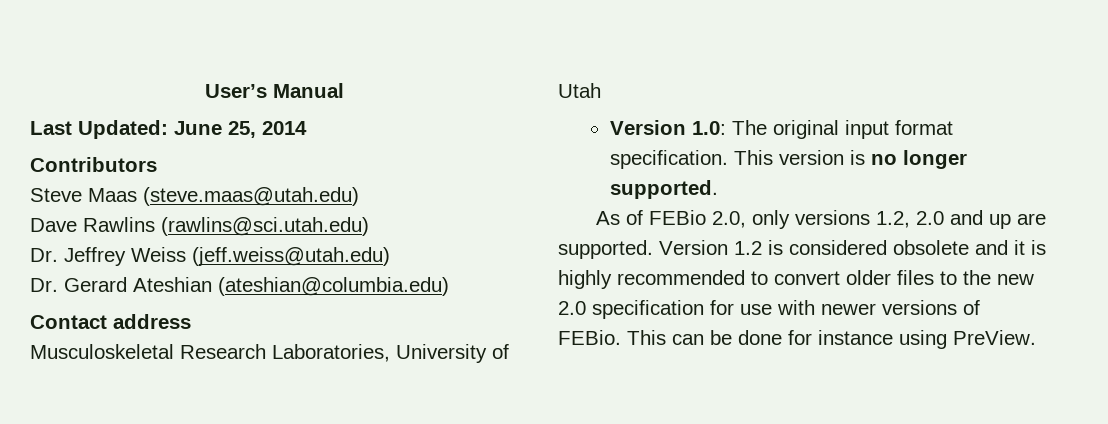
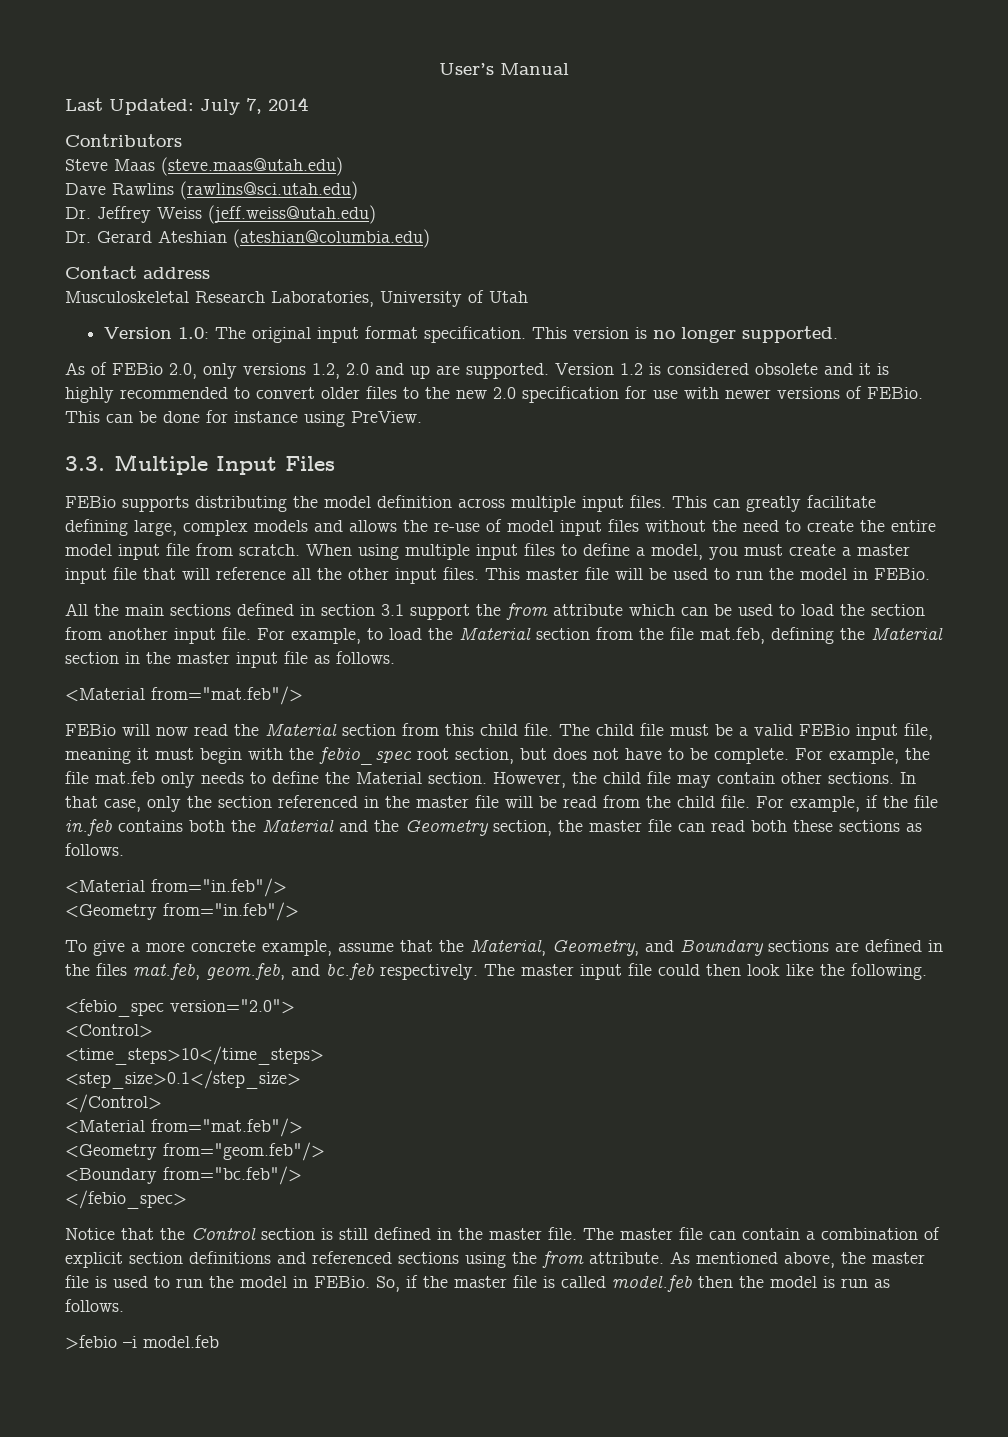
[174,121,256,138] June 25, -> [200,98,262,115] July 7,
(1036, 337) none -> [65,454,335,475] [65,495,876,512] [65,519,936,536] [65,543,910,560] [65,567,930,584] [65,603,925,620] [65,627,943,644] [65,651,395,668] [65,686,303,705] [65,723,933,740] [65,747,930,765] [65,771,916,788] [65,795,938,812] [65,819,922,836] [65,843,124,856] [65,878,287,897] [65,902,299,921] [65,939,943,956] [65,963,927,980] [65,999,295,1017] [65,1024,153,1038] [65,1046,324,1065] [65,1070,301,1089] [65,1094,162,1113] [65,1118,303,1137] [65,1142,325,1161] [65,1166,302,1185] [65,1190,187,1209] [65,1227,940,1240] [65,1251,925,1268] [65,1275,890,1292] [65,1299,124,1312] [65,1335,219,1350] // 3.3. Multiple Input Files // FEBio supports distributing the model definition across multiple input files. This can greatly facilitate defining large, complex models and allows the re-use of model input files without the need to create the entire model input file from scratch. When using multiple input files to define a model, you must create a master input file that will reference all the other input files. This master file will be used to run the model in FEBio. // All the main sections defined in section 3.1 support the from attribute which can be used to load the section from another input file. For example, to load the Material section from the file mat.feb, defining the Material section in the master input file as follows. // <Material from="mat.feb"/> // FEBio will now read the Material section from this child file. The child file must be a valid FEBio input file, meaning it must begin with the febio_spec root section, but does not have to be complete. For example, the file mat.feb only needs to define the Material section. However, the child file may contain other sections. In that case, only the section referenced in the master file will be read from the child file. For example, if the file in.feb contains both the Material and the Geometry section, the master file can read both these sections as follows. // <Material from="in.feb"/> // <Geometry from="in.feb"/> // To give a more concrete example, assume that the Material, Geometry, and Boundary sections are defined in the files mat.feb, geom.feb, and bc.feb respectively. The master input file could then look like the following. // <febio_spec version="2.0"> // <Control> // <time_steps>10</time_steps> // <step_size>0.1</step_size> // </Control> // <Material from="mat.feb"/> // <Geometry from="geom.feb"/> // <Boundary from="bc.feb"/> // </febio_spec> // Notice that the Control section is still defined in the master file. The master file can contain a combination of explicit section definitions and referenced sections using the from attribute. As mentioned above, the master file is used to run the model in FEBio. So, if the master file is called model.feb then the model is run as follows. // >febio –i model.feb

